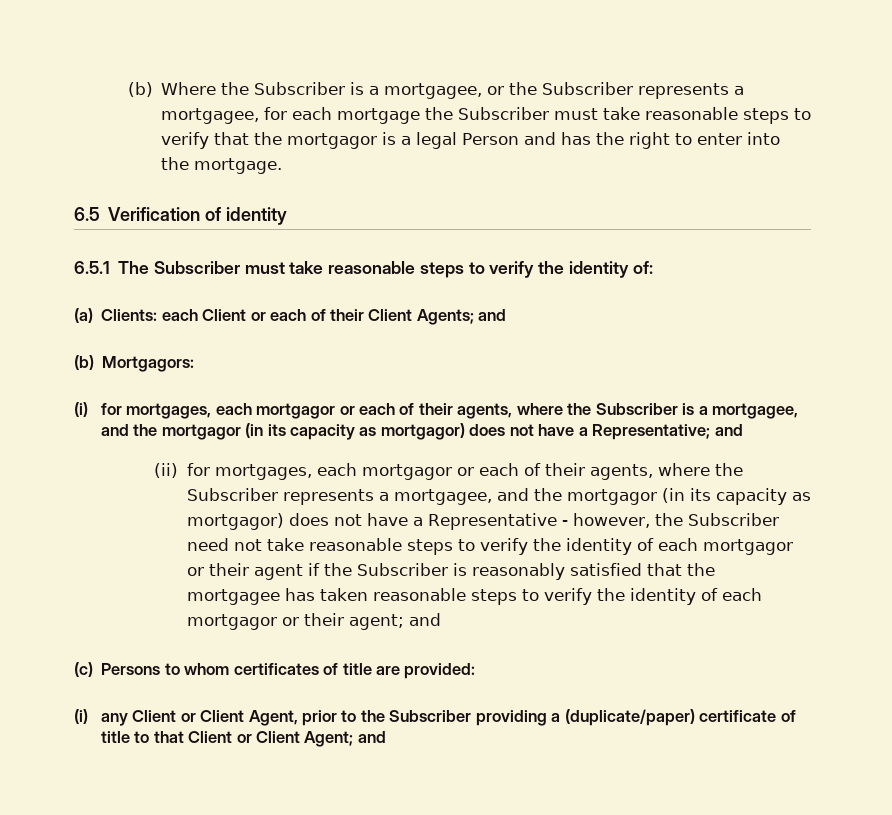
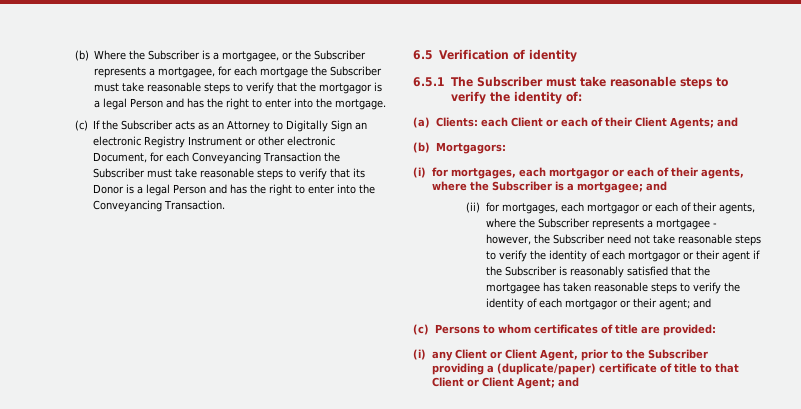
(282, 166) none -> [74,120,368,132] [93,136,336,148] [93,152,341,164] [93,168,366,180] [93,184,376,196] [93,200,226,212] // (c) If the Subscriber acts as an Attorney to Digitally Sign an electronic Registry Instrument or other electronic Document, for each Conveyancing Transaction the Subscriber must take reasonable steps to verify that its Donor is a legal Person and has the right to enter into the Conveyancing Transaction.
[712,403,799,419] [100,423,711,440] mortgagee, and the mortgagor (in its capacity as mortgagor) does not have a Representative; -> [576,182,643,193] mortgagee;
[393,488,811,505] [186,513,557,530] mortgagee, and the mortgagor (in its capacity as mortgagor) does not have a Representative -> [655,219,710,230] mortgagee

